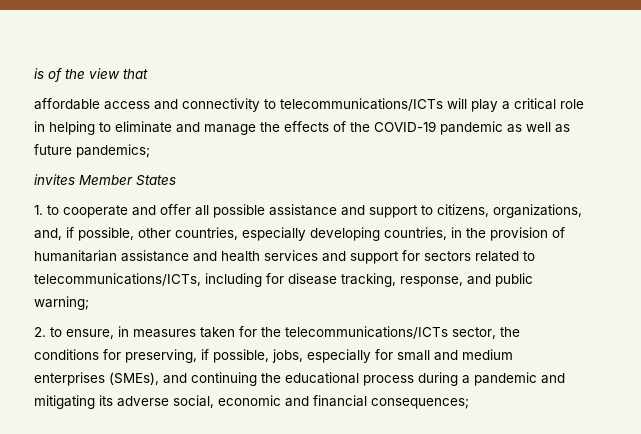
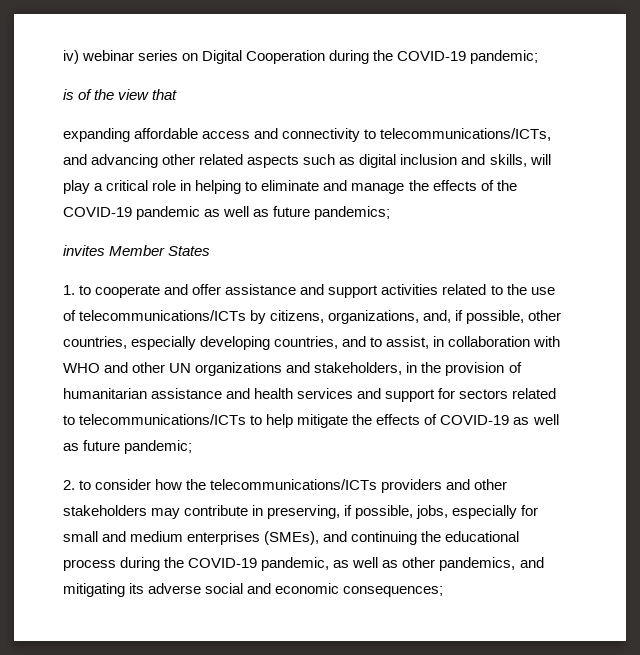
(34, 73) none -> [63,50,539,64] iv) webinar series on Digital Cooperation during the COVID-19 pandemic; //
(148, 74) none -> [63,128,130,142] expanding
[280,98,443,111] telecommunications/ICTs -> [380,128,552,141] [63,154,527,168] telecommunications/ICTs, and advancing other related aspects such as digital inclusion and skills,
[195,204,265,218] all possible -> (222, 289) none
[421,205,433,215] to -> [381,284,555,295] [63,310,267,324] activities related to the use of telecommunications/ICTs by
(447, 233) none -> [342,336,561,349] [63,362,403,376] and to assist, in collaboration with WHO and other UN organizations and stakeholders,
[34,273,533,287] [34,296,89,310] [34,326,520,339] [34,349,121,360] telecommunications/ICTs, including for disease tracking, response, and public warning; // 2. to ensure, in measures taken for the telecommunications/ICTs sector, the conditions for -> [79,414,559,428] [63,440,193,454] [63,479,508,493] [63,505,264,519] telecommunications/ICTs to help mitigate the effects of COVID-19 as well as future pandemic; // 2. to consider how the telecommunications/ICTs providers and other stakeholders may contribute in
[462,372,565,386] [34,395,367,409] a pandemic and mitigating its adverse social, economic and financial -> [164,557,544,571] [63,583,340,597] the COVID-19 pandemic, as well as other pandemics, and mitigating its adverse social and economic

